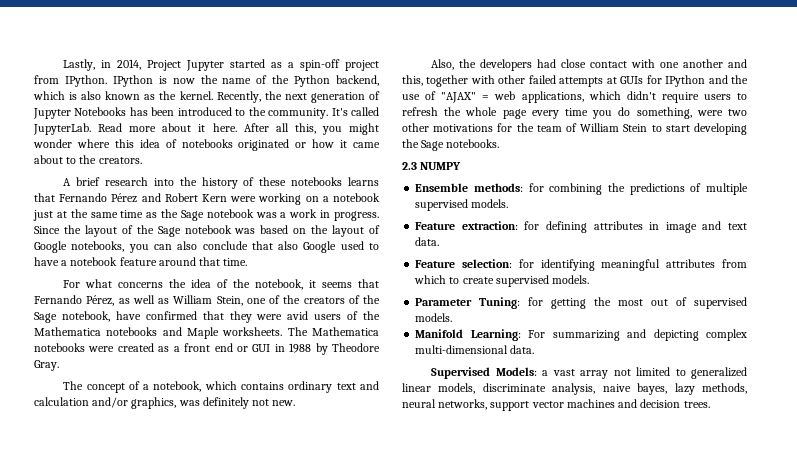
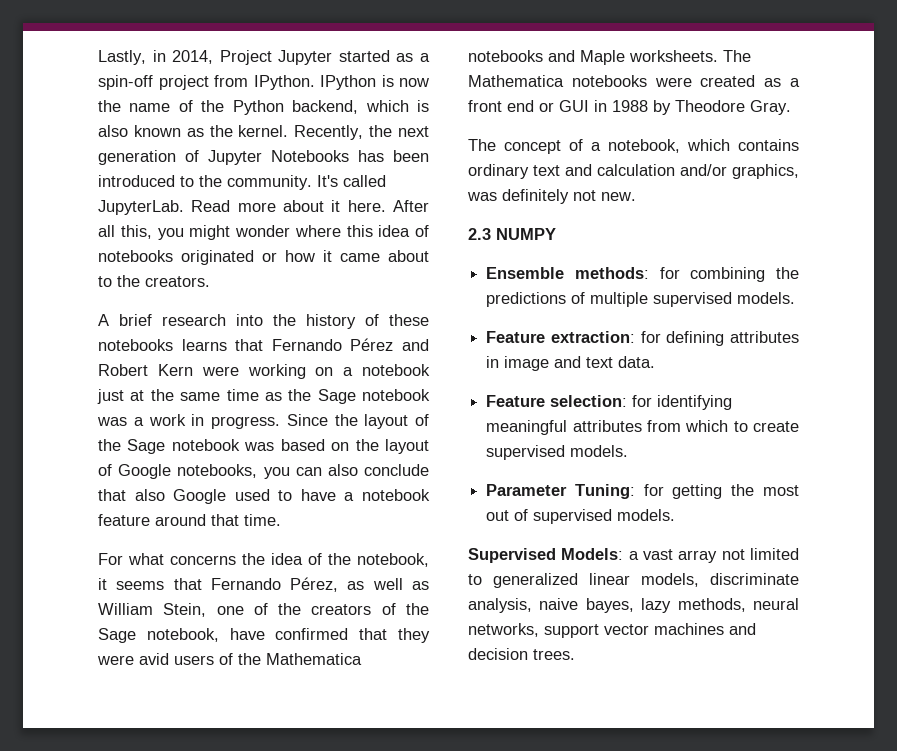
[431,59,747,71] [402,75,748,87] [402,91,747,103] [402,107,747,119] [402,123,747,135] [402,139,500,151] // Also, the developers had close contact with one another and this, together with other failed attempts at GUIs for IPython and the use of "AJAX" = web applications, which didn't require users to refresh the whole page every time you do something, were two other motivations for the team of William Stein to start developing the Sage notebooks. -> (636, 196) none
[415,329,747,341] [415,345,535,354] // Manifold Learning: For summarizing and depicting complex multi-dimensional data. -> (676, 515) none

